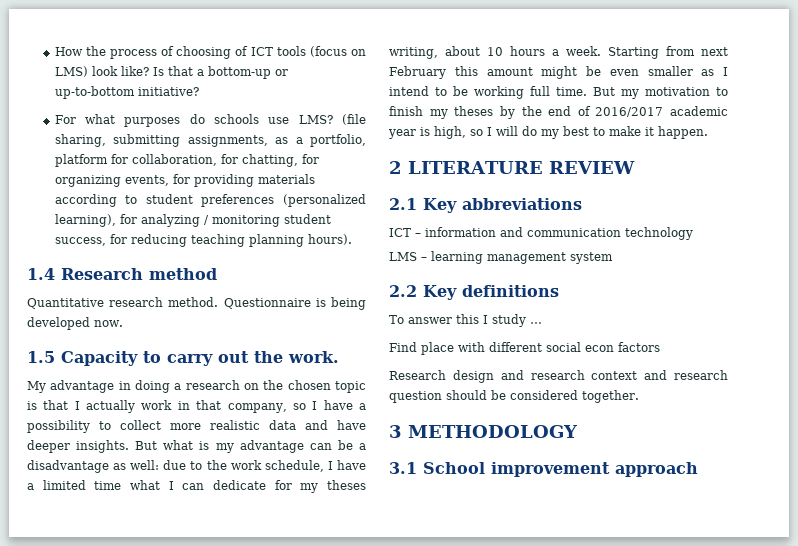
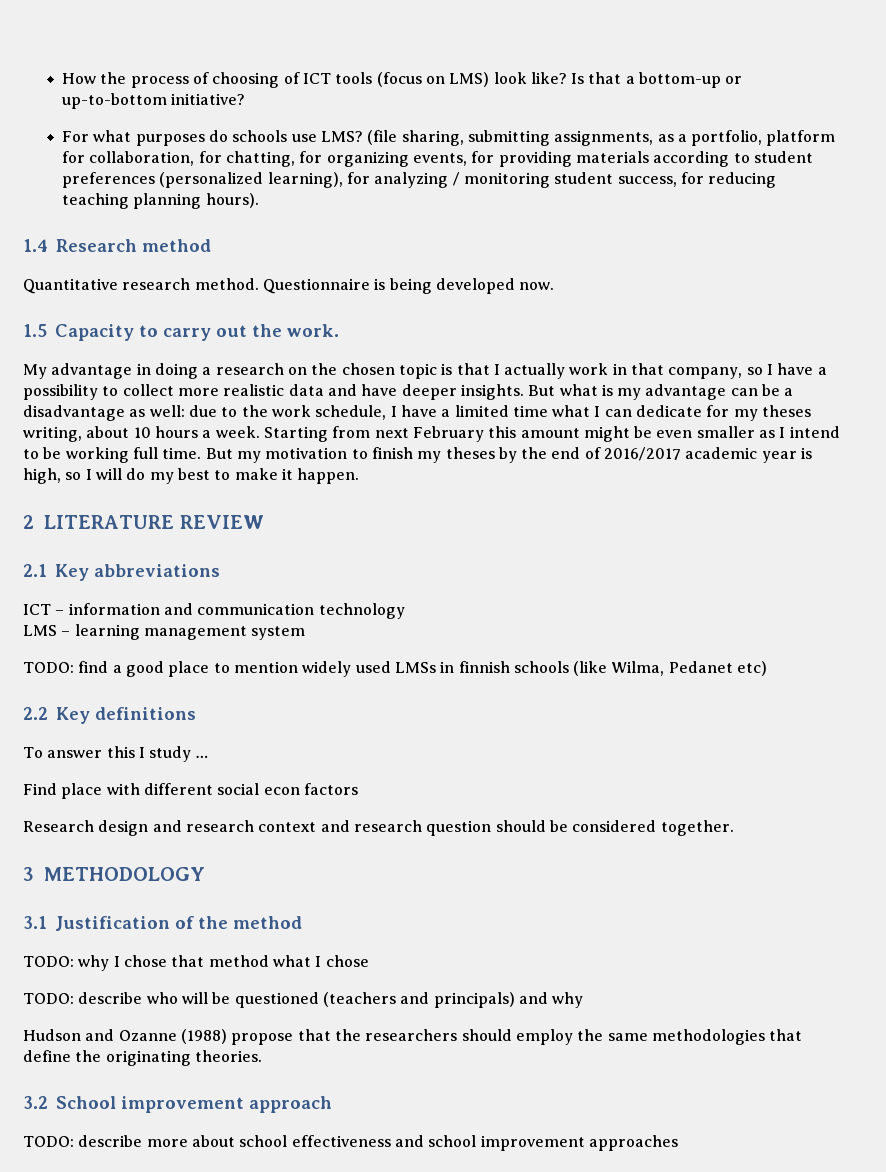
(613, 258) none -> [23,661,768,677] // TODO: find a good place to mention widely used LMSs in finnish schools (like Wilma, Pedanet etc)
[422,462,698,477] School improvement approach -> [55,916,302,931] [23,955,369,971] [23,992,584,1008] [23,1029,803,1045] [23,1050,262,1066] [23,1096,332,1113] [23,1135,678,1151] Justification of the method // TODO: why I chose that method what I chose // TODO: describe who will be questioned (teachers and principals) and why // Hudson and Ozanne (1988) propose that the researchers should employ the same methodologies that define the originating theories. // 3.2 School improvement approach // TODO: describe more about school effectiveness and school improvement approaches

